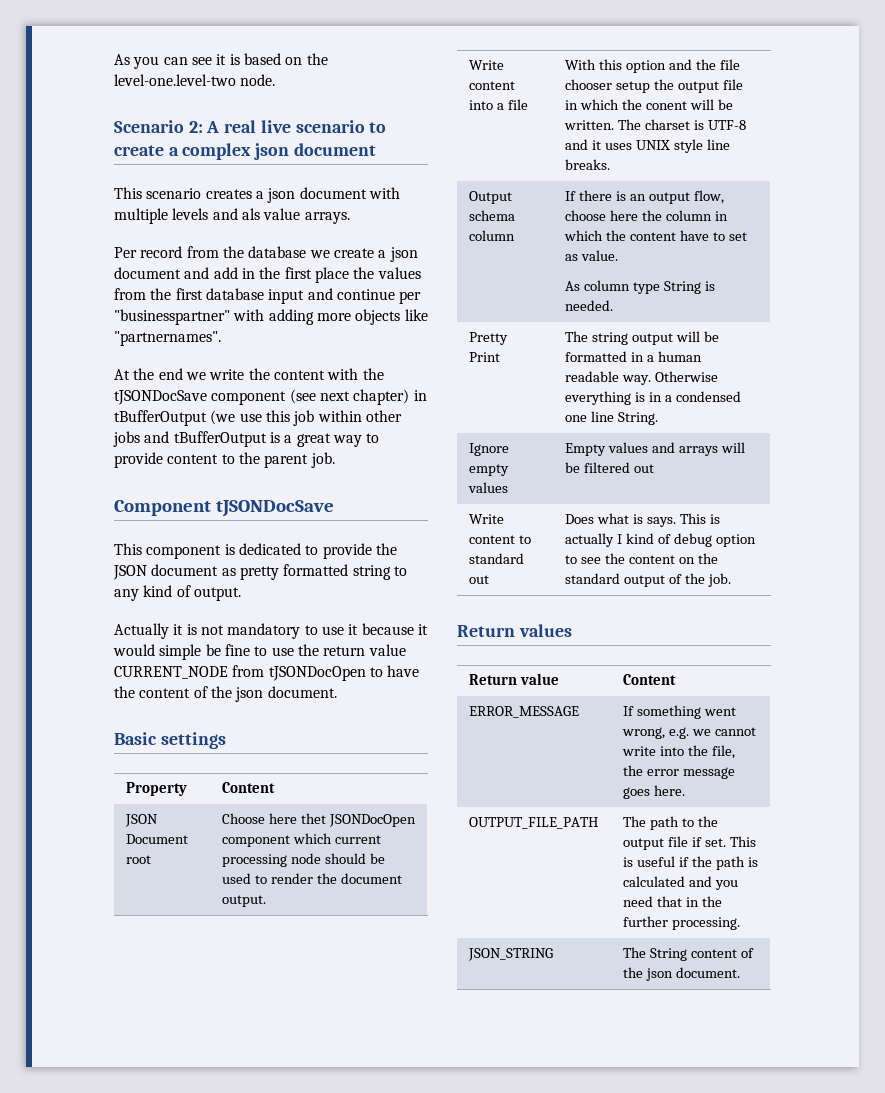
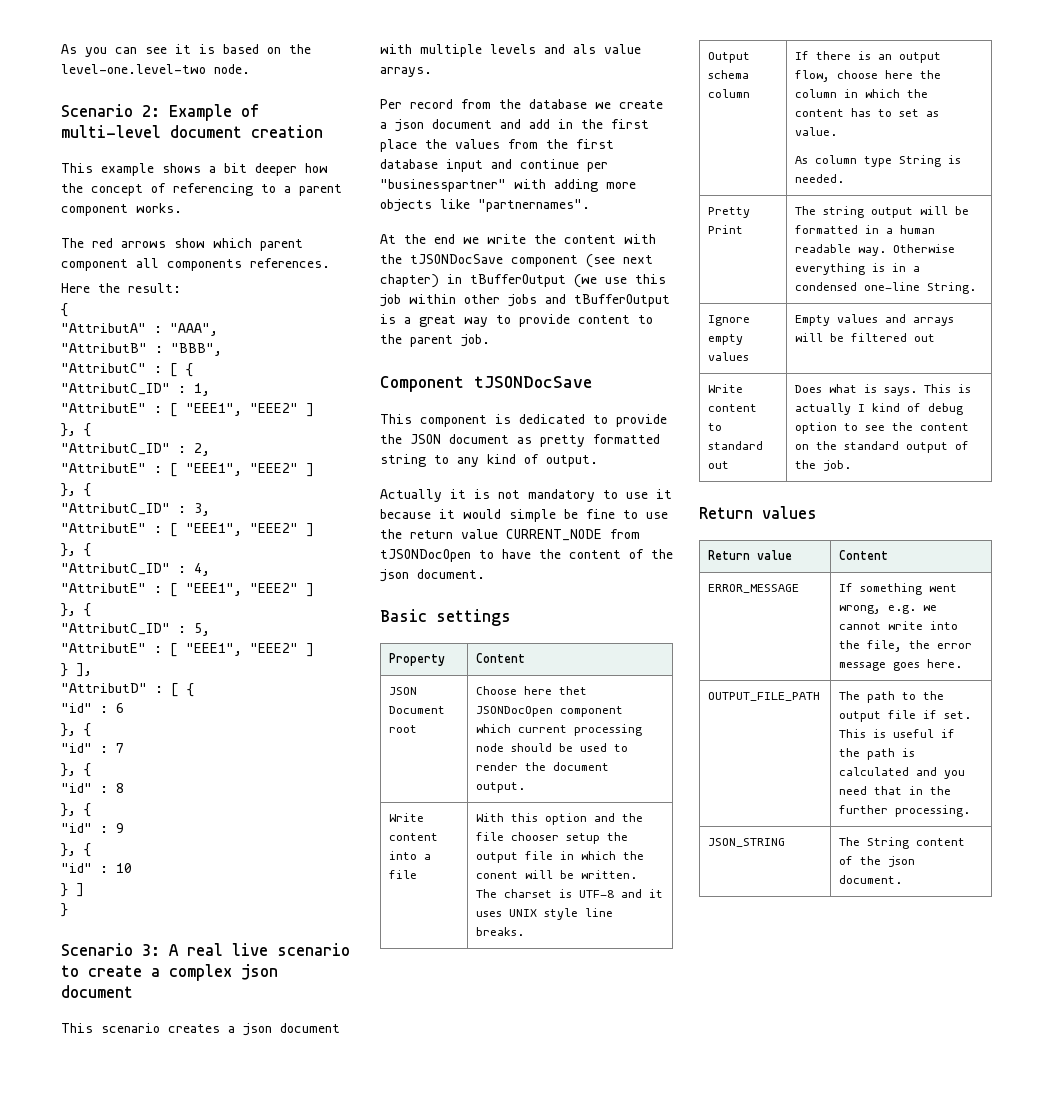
(203, 127) none -> [169,104,260,121] [61,125,323,138] [61,163,328,176] [61,183,342,196] [61,203,182,216] [61,238,303,251] [61,258,330,271] [61,283,181,293] [61,303,68,317] [61,323,218,336] [61,343,222,356] [61,363,193,377] [61,383,210,396] [61,403,314,417] [61,423,91,437] [61,443,210,456] [61,463,314,477] [61,483,91,497] [61,503,210,516] [61,523,314,537] [61,543,91,557] [61,563,210,576] [61,583,314,597] [61,603,91,617] [61,623,210,636] [61,643,314,657] [61,663,92,677] [61,683,194,697] [61,703,124,713] [61,723,91,737] [61,743,124,753] [61,763,91,777] [61,783,124,793] [61,803,91,817] [61,823,124,833] [61,843,91,857] [61,863,132,873] [61,883,84,897] [61,903,68,917] [61,943,160,956] Example of multi-level document creation // This example shows a bit deeper how the concept of referencing to a parent component works. // The red arrows show which parent component all components references. // Here the result: // { // "AttributA" : "AAA", // "AttributB" : "BBB", // "AttributC" : [ { // "AttributC_ID" : 1, // "AttributE" : [ "EEE1", "EEE2" ] // }, { // "AttributC_ID" : 2, // "AttributE" : [ "EEE1", "EEE2" ] // }, { // "AttributC_ID" : 3, // "AttributE" : [ "EEE1", "EEE2" ] // }, { // "AttributC_ID" : 4, // "AttributE" : [ "EEE1", "EEE2" ] // }, { // "AttributC_ID" : 5, // "AttributE" : [ "EEE1", "EEE2" ] // } ], // "AttributD" : [ { // "id" : 6 // }, { // "id" : 7 // }, { // "id" : 8 // }, { // "id" : 9 // }, { // "id" : 10 // } ] // } // Scenario 3:
[679,230,709,241] have -> [851,108,872,117] has
[565,411,615,422] one line -> [864,282,921,291] one-line

